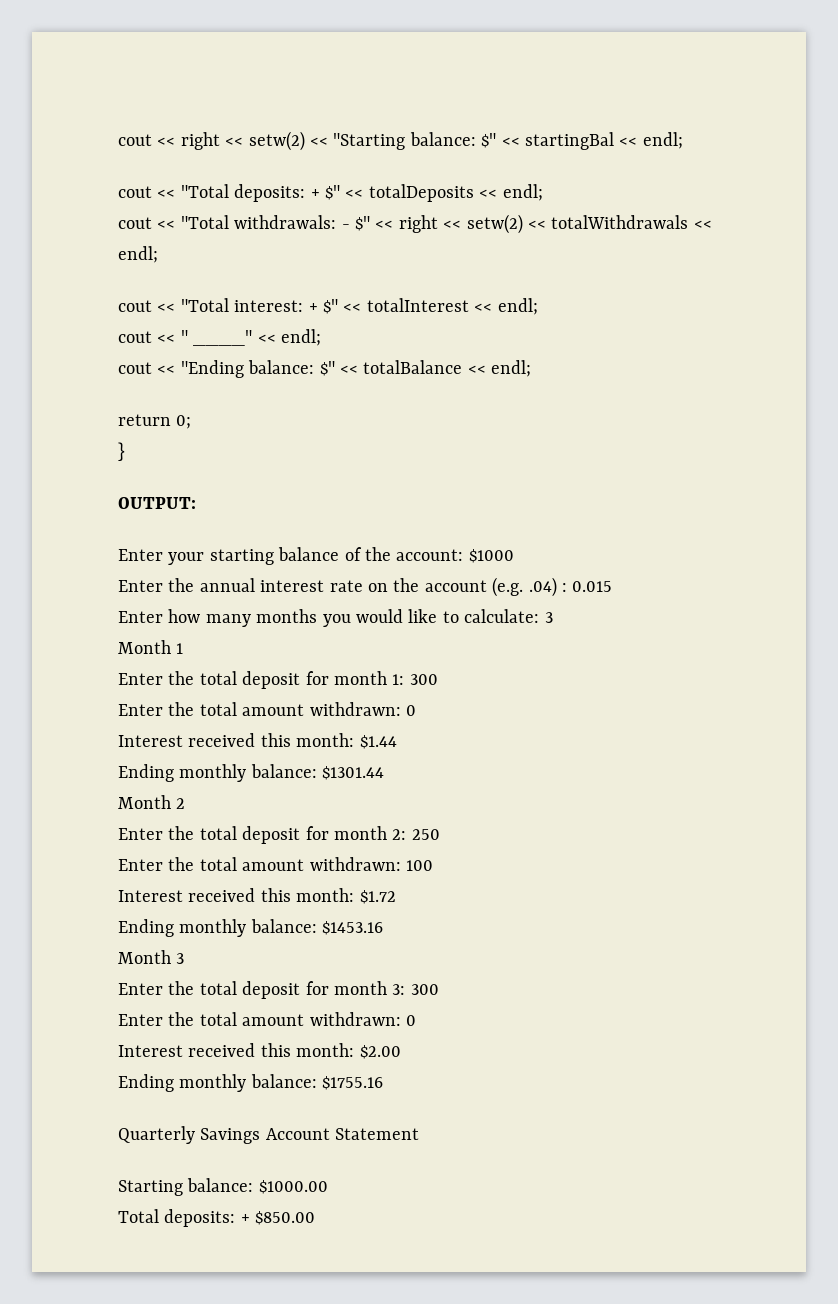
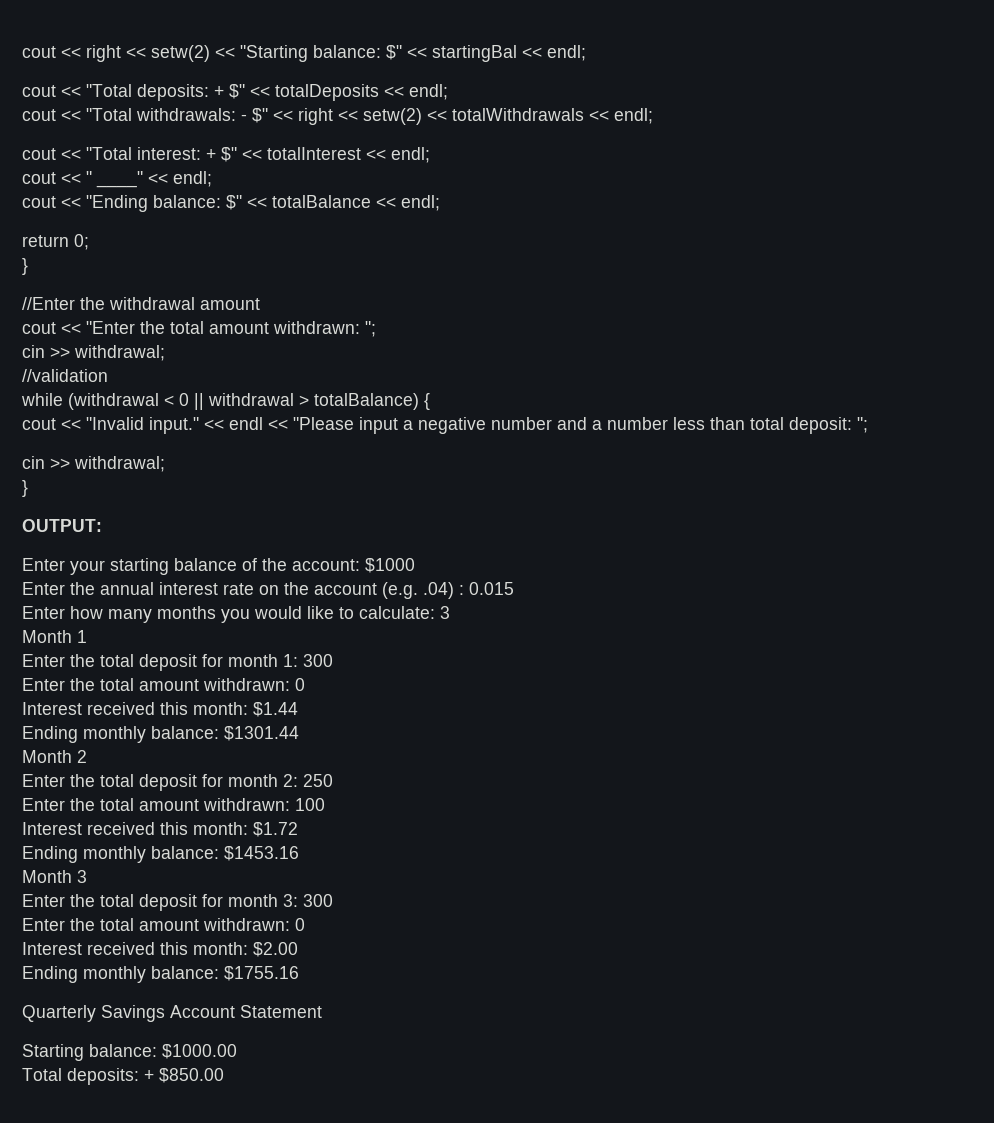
(125, 451) none -> [22,297,260,310] [22,321,376,337] [22,345,165,361] [22,369,108,382] [21,393,430,410] [22,417,868,434] [22,456,165,472] [22,480,28,497] // //Enter the withdrawal amount // cout << "Enter the total amount withdrawn: "; // cin >> withdrawal; // //validation // while (withdrawal < 0 || withdrawal > totalBalance) { // cout << "Invalid input." << endl << "Please input a negative number and a number less than total deposit: "; // cin >> withdrawal; // }

